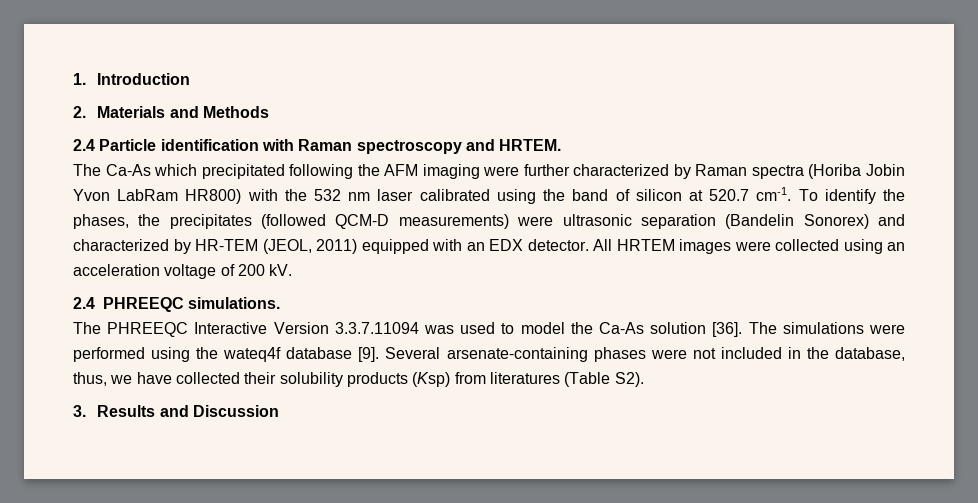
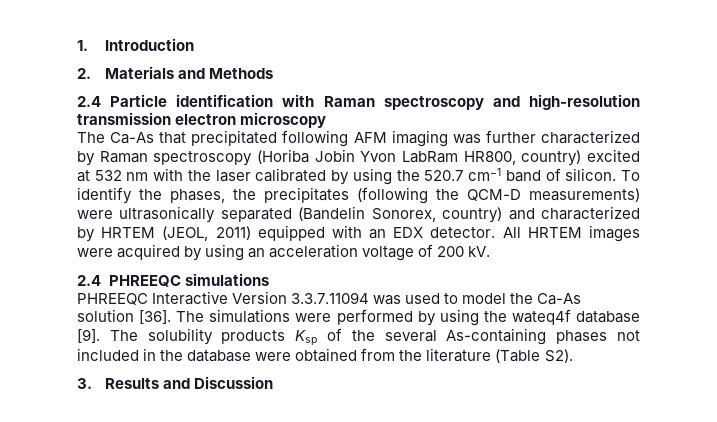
[499,139,562,151] HRTEM. -> [529,94,640,110] [77,112,327,128] high-resolution transmission electron microscopy
[154,164,198,176] which -> [159,132,187,144] that
[357,164,380,176] the -> (349, 138) none
[483,166,520,176] were -> [452,134,481,144] was
[751,165,804,179] spectra -> [153,151,253,166] spectroscopy
[185,189,371,204] HR800) with the 532 nm -> [463,149,641,166] [77,168,211,182] HR800, country) excited at 532 nm with the
[496,187,792,204] using the band of silicon at 520.7 cm-1. -> [331,168,617,185] by using the 520.7 cm−1 band of silicon.
[261,214,327,229] (followed -> [357,187,459,204] (following the
[562,214,869,229] ultrasonic separation (Bandelin Sonorex) -> [119,206,503,223] ultrasonically separated (Bandelin Sonorex, country)
[195,239,258,251] HR-TEM -> [101,227,156,238] HRTEM
[775,239,839,251] collected -> [117,244,203,261] acquired by
[188,297,281,309] [73,322,101,334] simulations. // The -> [184,273,269,286] simulations //
(145, 354) none -> [417,311,436,326] by
[385,347,905,362] [73,372,560,387] Several arsenate-containing phases were not included in the database, thus, we have collected their solubility products (Ksp) from literatures -> [109,328,640,346] [77,348,492,362] The solubility products Ksp of the several As-containing phases not included in the database were obtained from the literature

